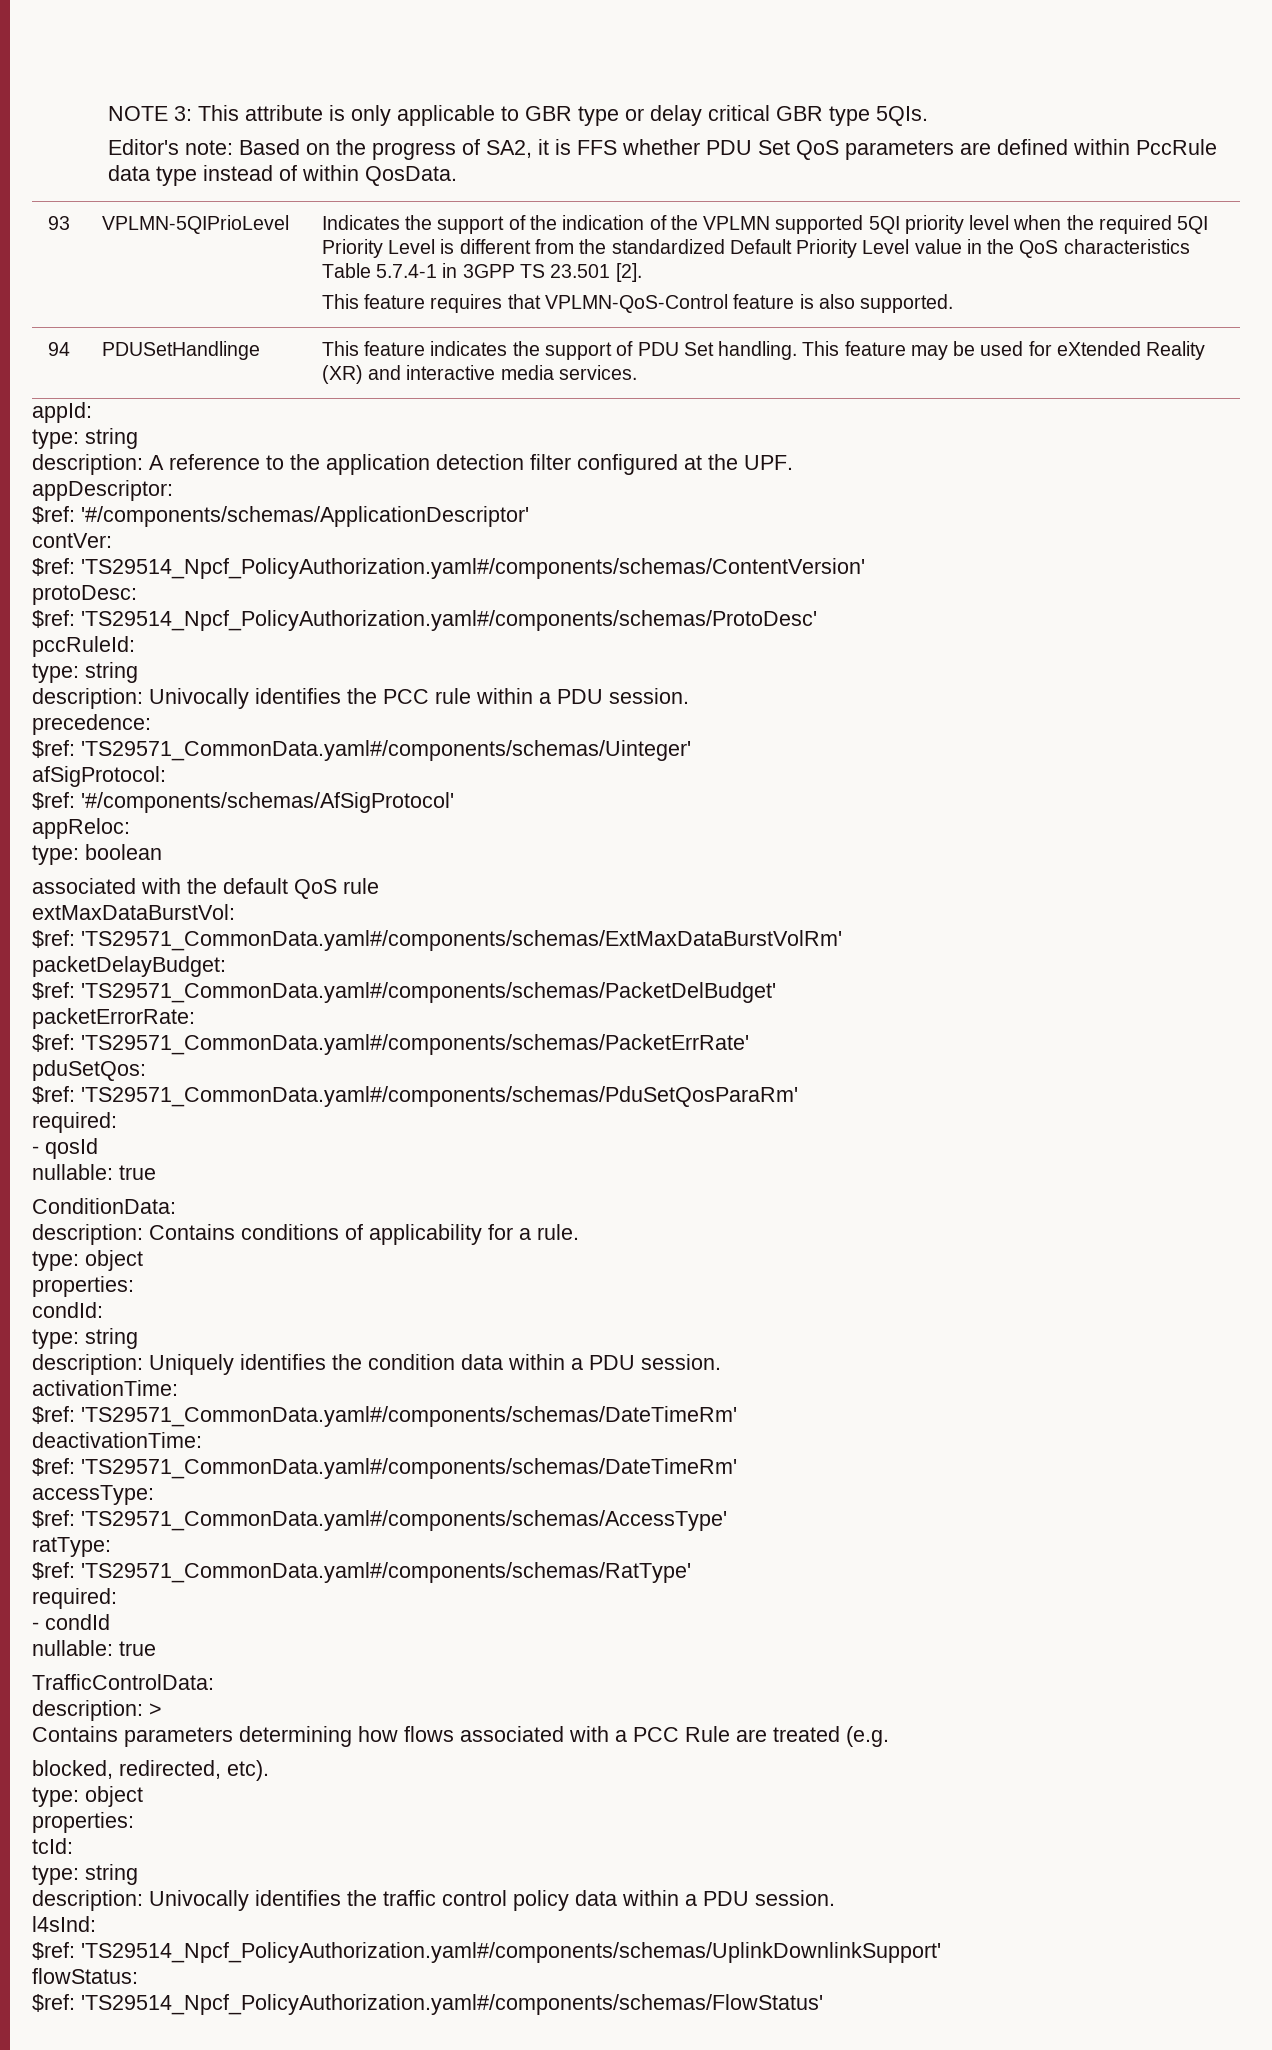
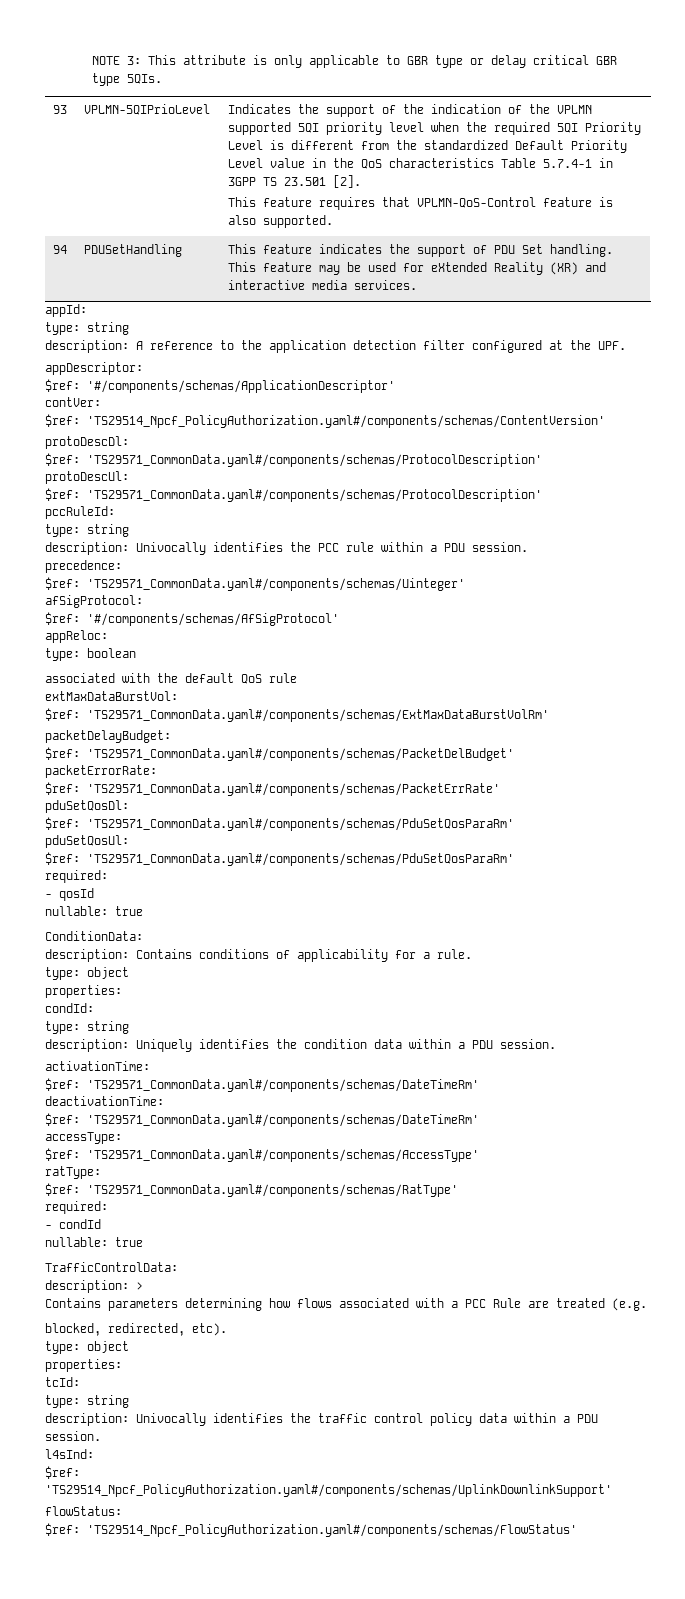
[108,139,1218,160] [108,165,458,186] // Editor's note: Based on the progress of SA2, it is FFS whether PDU Set QoS parameters are defined within PccRule data type instead of within QosData. -> (163, 79) none
[101,341,260,360] PDUSetHandlinge -> [84,244,183,257] PDUSetHandling
[32,585,137,605] [32,610,817,631] protoDesc: // $ref: 'TS29514_Npcf_PolicyAuthorization.yaml#/components/schemas/ProtoDesc' -> [45,436,129,449] [45,453,542,467] [45,471,129,484] [45,488,542,502] protoDescDl: // $ref: 'TS29571_CommonData.yaml#/components/schemas/ProtocolDescription' // protoDescUl: // $ref: 'TS29571_CommonData.yaml#/components/schemas/ProtocolDescription'
[32,1060,146,1081] pduSetQos: -> [45,800,129,813] [45,817,514,831] [45,835,129,848] pduSetQosDl: // $ref: 'TS29571_CommonData.yaml#/components/schemas/PduSetQosParaRm' // pduSetQosUl:

